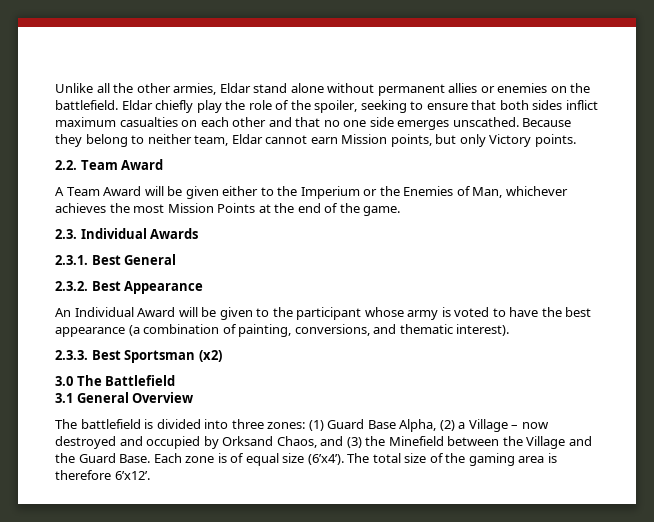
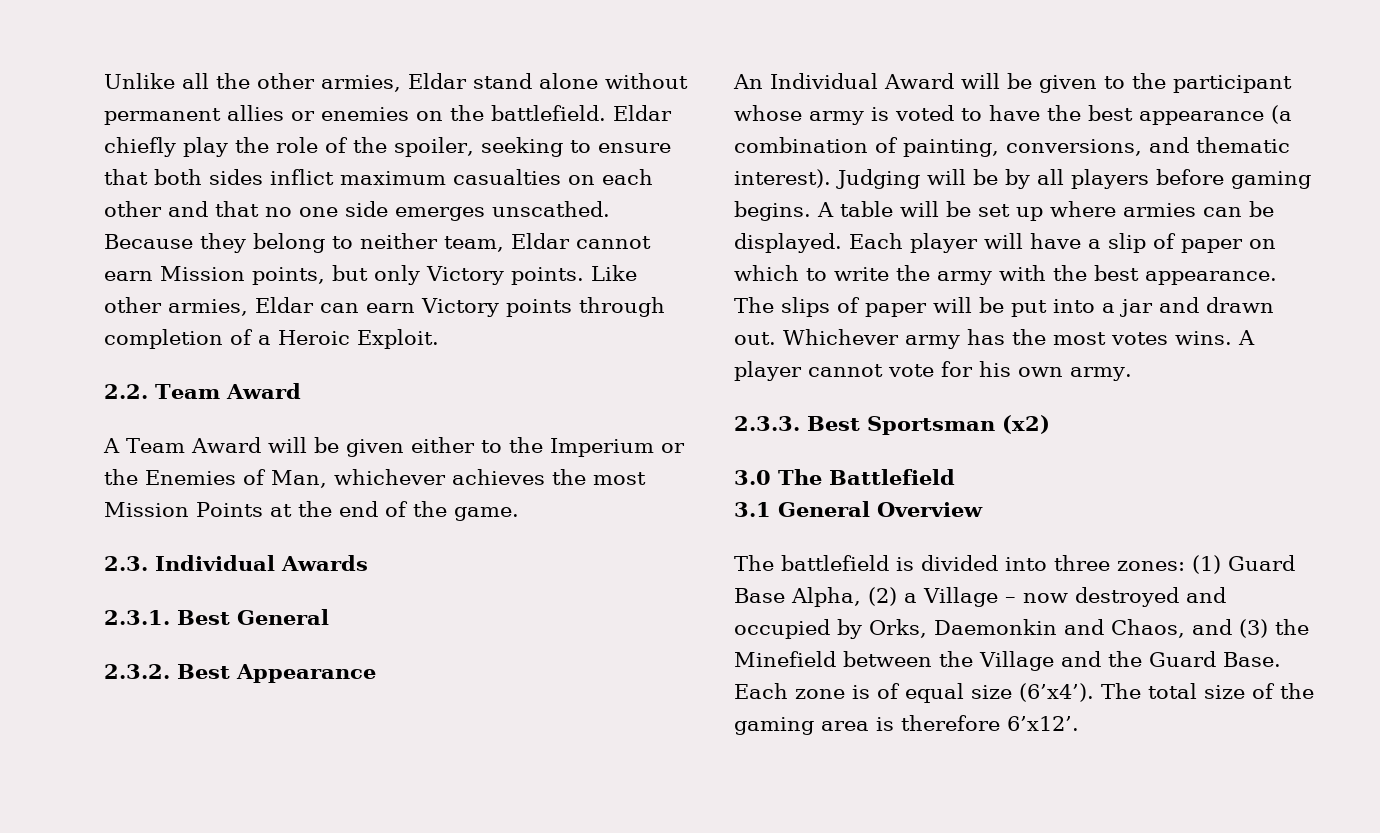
(576, 140) none -> [591,265,637,281] [104,297,665,317] [104,329,439,349] Like other armies, Eldar can earn Victory points through completion of a Heroic Exploit.
(510, 330) none -> [836,169,1311,189] [734,201,1274,221] [734,233,1276,253] [734,265,1277,285] [734,297,1274,317] [734,329,1255,349] [734,361,1132,381] Judging will be by all players before gaming begins. A table will be set up where armies can be displayed. Each player will have a slip of paper on which to write the army with the best appearance. The slips of paper will be put into a jar and drawn out. Whichever army has the most votes wins. A player cannot vote for his own army.
[222,436,274,446] Orksand -> [869,619,1104,638] Orks, Daemonkin and

